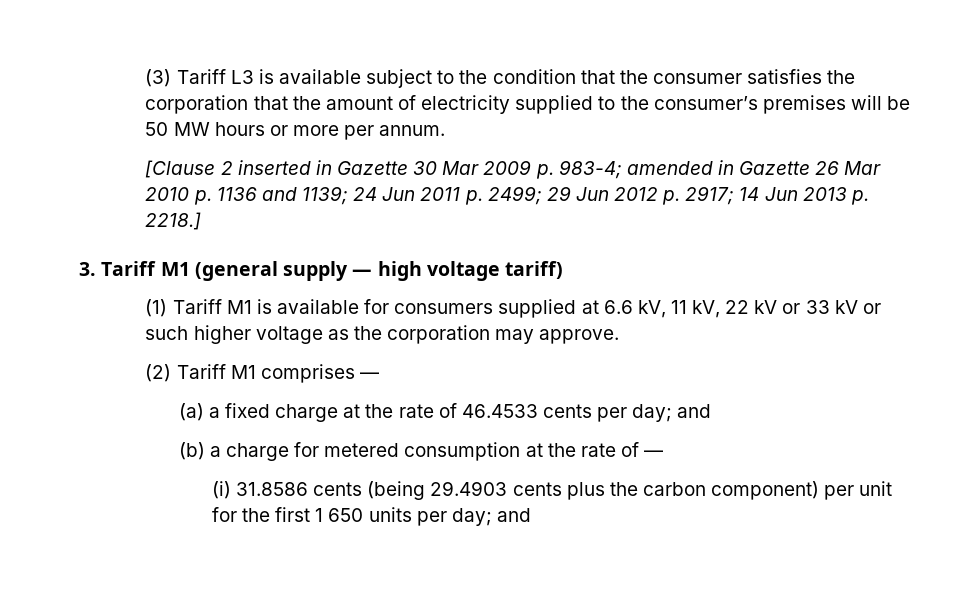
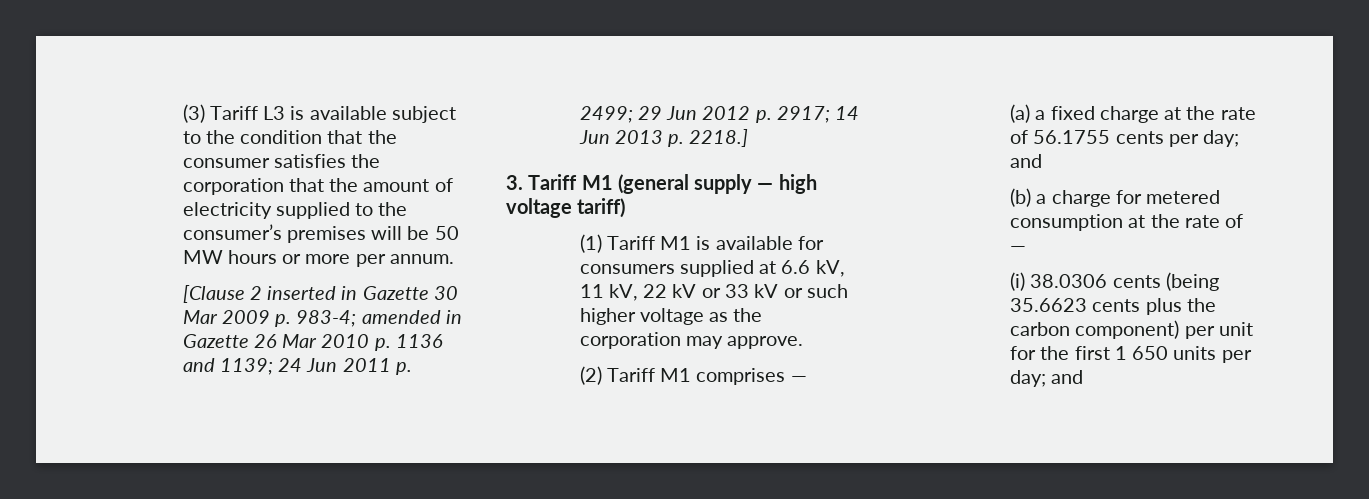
[461,404,538,418] 46.4533 -> [1033,130,1111,144] 56.1755
[236,482,309,496] 31.8586 -> [1030,274,1108,288] 38.0306
[430,481,508,496] 29.4903 -> [1010,298,1088,312] 35.6623

